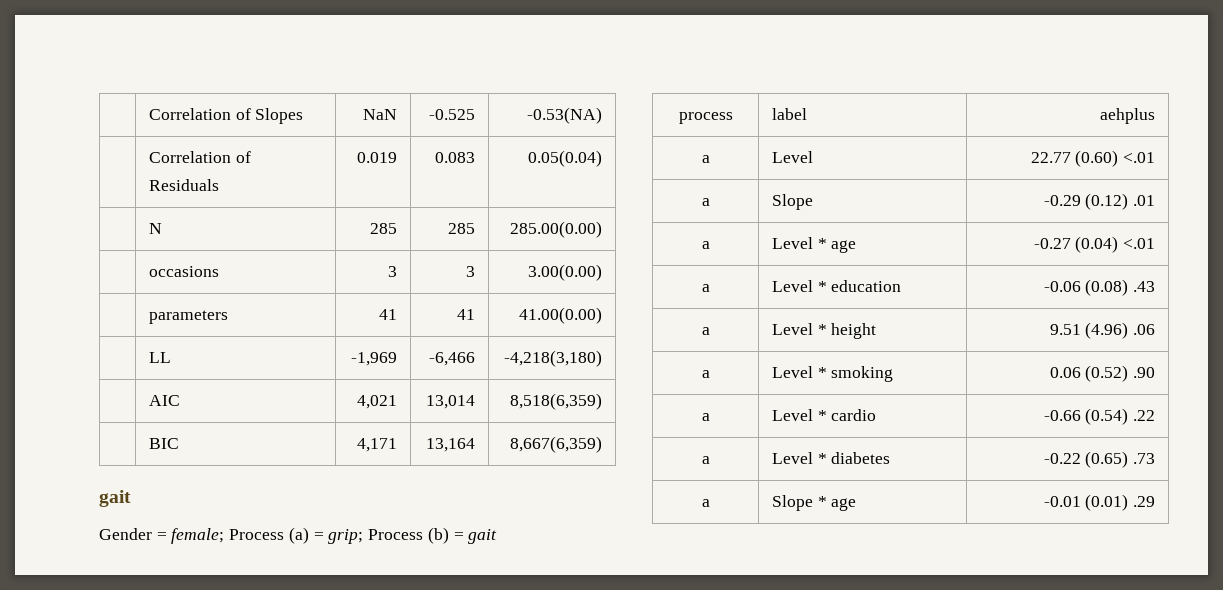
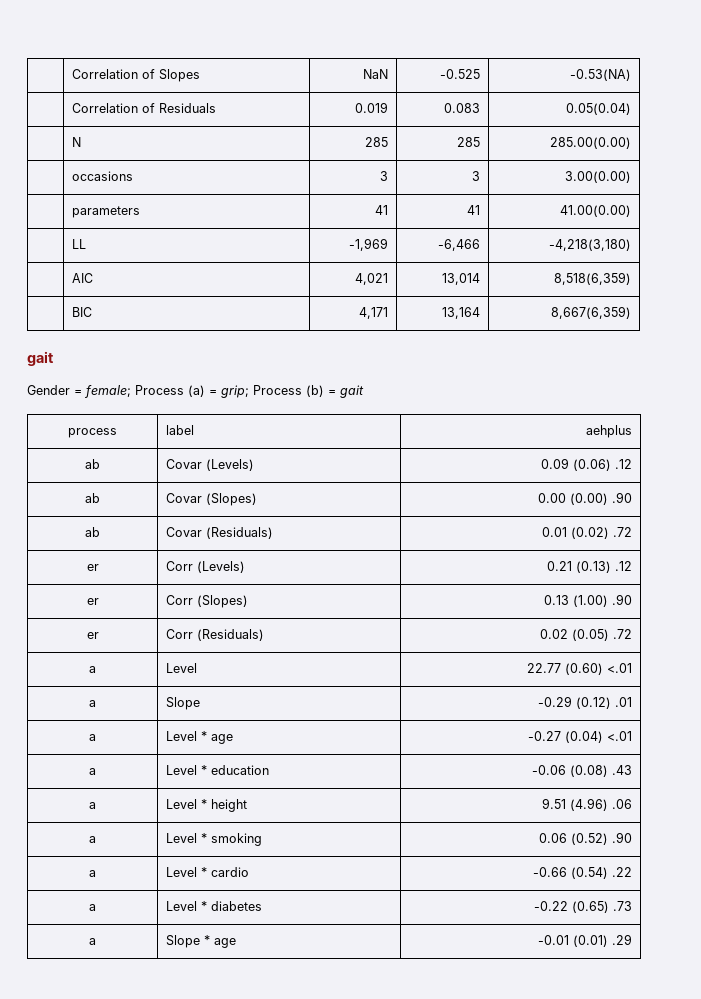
(1156, 116) none -> [85,459,100,469] [166,459,255,471] [540,458,632,471] [85,493,100,503] [166,493,258,506] [537,492,632,505] [85,527,100,537] [166,527,274,539] [541,527,632,539] [86,564,99,571] [166,561,246,573] [546,561,632,573] [86,598,99,605] [166,595,249,608] [543,594,632,607] [86,632,99,639] [166,629,265,641] [539,629,632,641] // ab | Covar (Levels) | 0.09 (0.06) .12 // ab | Covar (Slopes) | 0.00 (0.00) .90 // ab | Covar (Residuals) | 0.01 (0.02) .72 // er | Corr (Levels) | 0.21 (0.13) .12 // er | Corr (Slopes) | 0.13 (1.00) .90 // er | Corr (Residuals) | 0.02 (0.05) .72

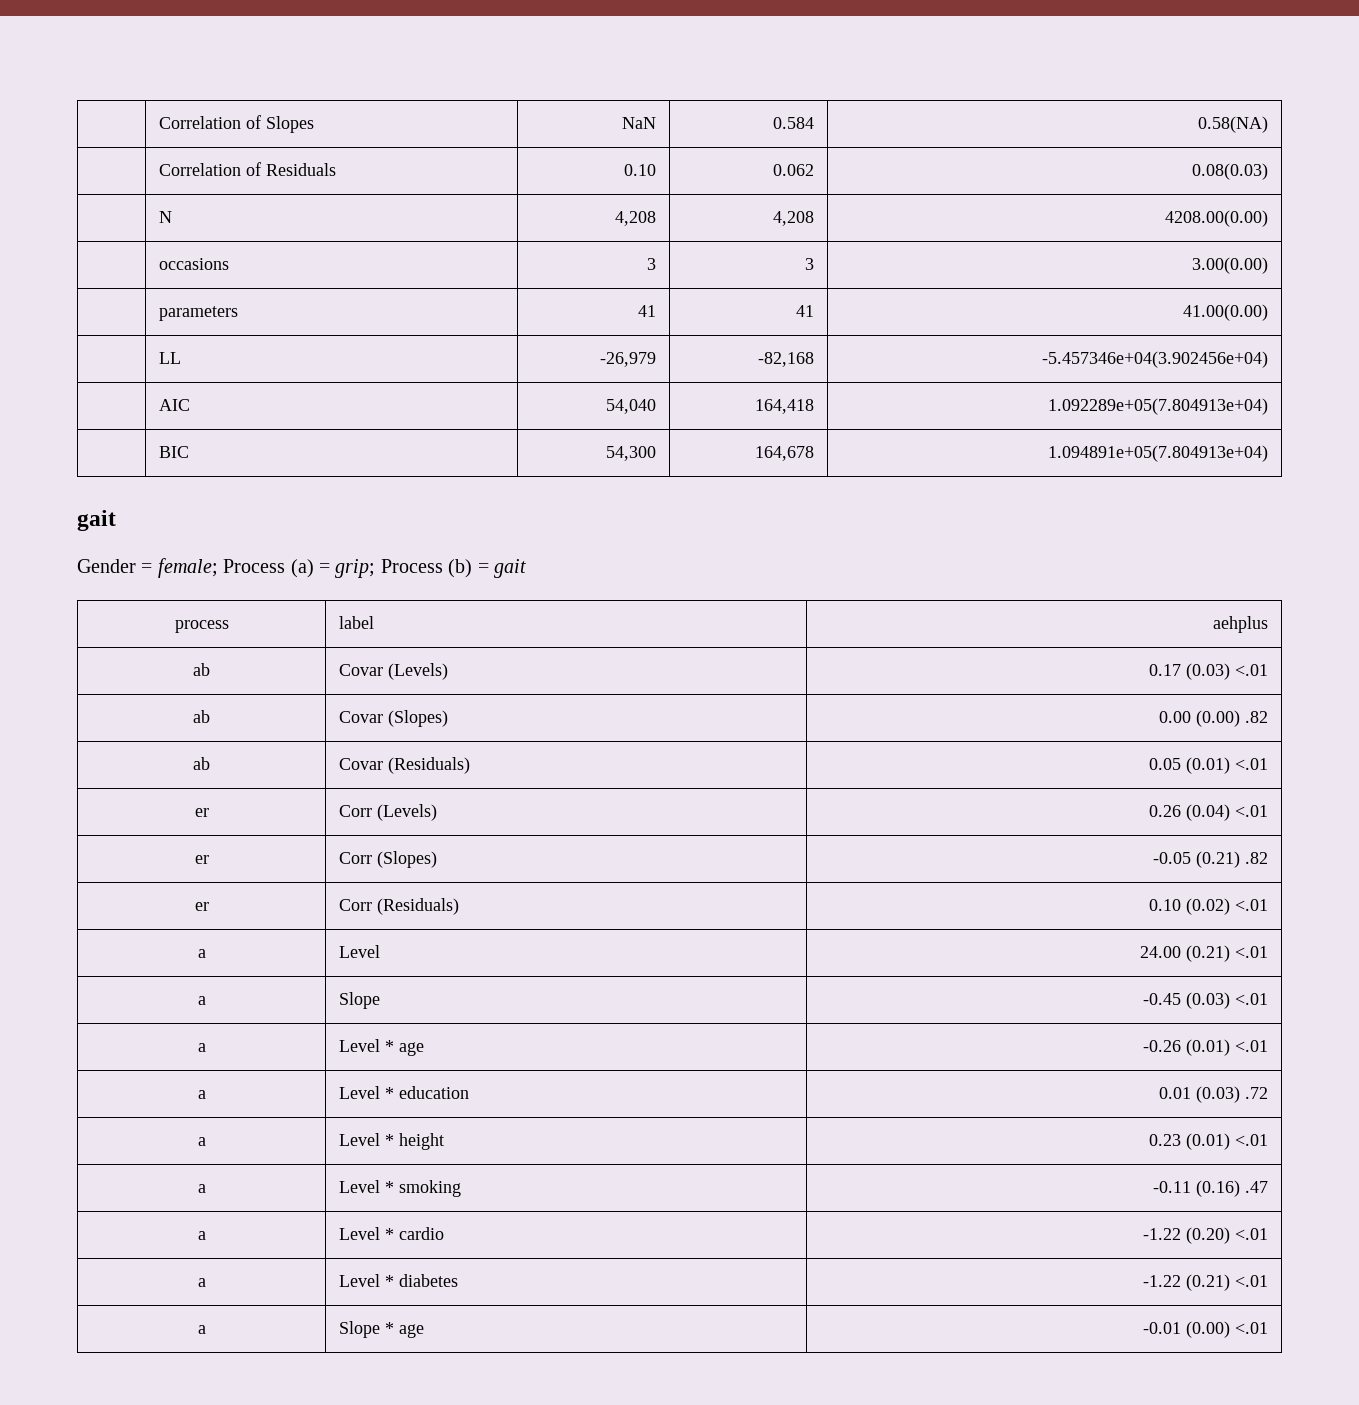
[439,69,480,79] [569,69,631,81] -0.525 | -0.53(NA) -> [772,117,814,129] [1197,116,1268,133] 0.584 | 0.58(NA)
[354,102,388,113] [443,103,480,113] [565,103,631,115] [72,137,82,147] [364,137,388,147] [456,137,480,147] [549,137,631,149] 0.019 | 0.083 | 0.05(0.04) // | N | 285 | 285 | 285.00(0.00) -> [623,164,656,176] [772,164,814,176] [1191,163,1268,180] [159,211,173,223] [614,211,656,226] [772,211,814,226] [1164,210,1268,227] 0.10 | 0.062 | 0.08(0.03) // | N | 4,208 | 4,208 | 4208.00(0.00)
[348,238,388,251] [437,239,480,251] [548,239,631,251] [72,273,94,283] [354,273,388,285] [441,273,480,285] [553,272,631,285] [72,307,93,317] [358,307,388,319] [441,307,480,319] [550,306,631,319] -1,969 | -6,466 | -4,218(3,180) // | AIC | 4,021 | 13,014 | 8,518(6,359) // | BIC | 4,171 | 13,164 | 8,667(6,359) -> [599,352,656,367] [757,352,814,367] [1041,351,1268,368] [159,399,191,411] [605,399,656,414] [754,399,814,414] [1047,398,1268,415] [159,446,190,458] [605,446,656,461] [754,446,814,461] [1047,445,1268,462] -26,979 | -82,168 | -5.457346e+04(3.902456e+04) // | AIC | 54,040 | 164,418 | 1.092289e+05(7.804913e+04) // | BIC | 54,300 | 164,678 | 1.094891e+05(7.804913e+04)
[540,458,632,471] 0.09 (0.06) .12 -> [1148,663,1268,680] 0.17 (0.03) <.01
[611,492,632,503] .90 -> [1244,711,1268,723] .82
[541,527,632,539] 0.01 (0.02) .72 -> [1148,757,1268,774] 0.05 (0.01) <.01
[546,561,632,573] 0.21 (0.13) .12 -> [1148,804,1268,821] 0.26 (0.04) <.01
[543,594,632,607] 0.13 (1.00) .90 -> [1152,851,1268,868] -0.05 (0.21) .82
[539,629,632,641] 0.02 (0.05) .72 -> [1148,898,1268,915] 0.10 (0.02) <.01
[526,663,603,675] 22.77 (0.60) -> [1139,945,1230,962] 24.00 (0.21)
[537,696,632,709] -0.29 (0.12) .01 -> [1142,992,1268,1009] -0.45 (0.03) <.01
[527,731,603,743] -0.27 (0.04) -> [1142,1039,1230,1056] -0.26 (0.01)
[531,765,632,777] -0.06 (0.08) .43 -> [1158,1086,1268,1103] 0.01 (0.03) .72
[541,798,632,811] 9.51 (4.96) .06 -> [1148,1133,1268,1150] 0.23 (0.01) <.01
[538,832,632,845] 0.06 (0.52) .90 -> [1152,1180,1268,1197] -0.11 (0.16) .47
[532,867,632,879] -0.66 (0.54) .22 -> [1142,1227,1268,1244] -1.22 (0.20) <.01
[533,901,632,913] -0.22 (0.65) .73 -> [1142,1274,1268,1291] -1.22 (0.21) <.01
[572,934,632,947] (0.01) .29 -> [1185,1321,1268,1338] (0.00) <.01

